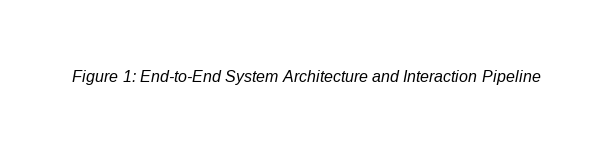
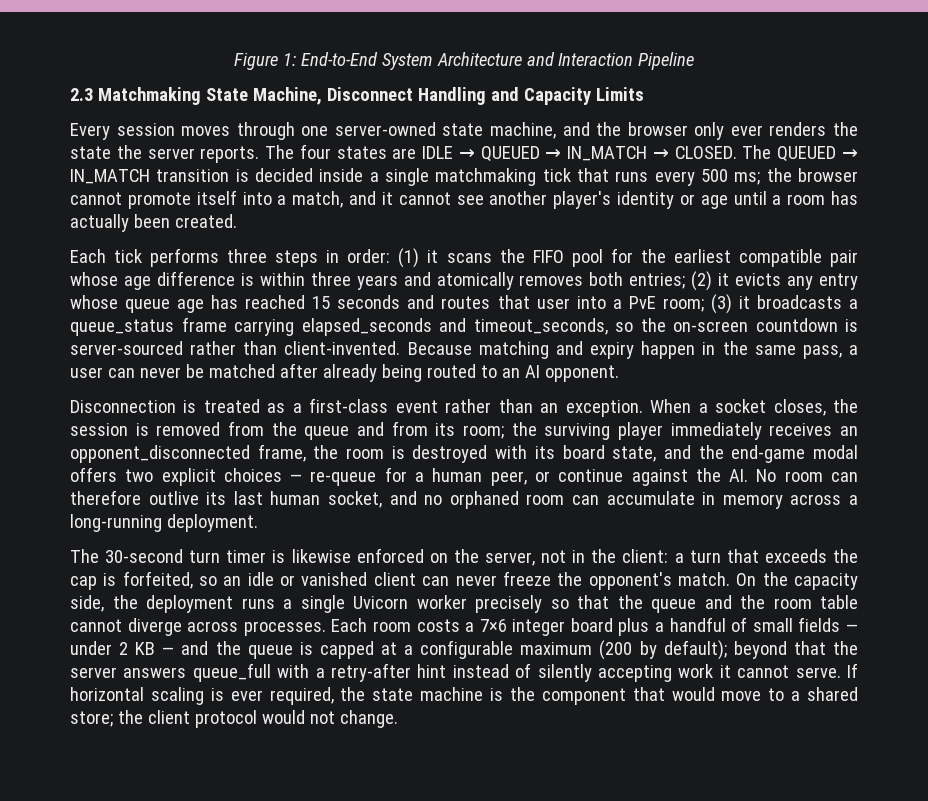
(541, 77) none -> [70,87,644,105] [70,122,858,140] [70,144,858,163] [70,168,859,186] [70,190,859,209] [70,214,237,232] [70,248,858,268] [70,271,858,291] [70,294,858,314] [70,317,858,336] [70,341,859,359] [70,363,619,382] [70,398,859,417] [70,421,858,440] [70,444,859,463] [70,467,858,486] [70,490,859,509] [70,514,258,532] [70,548,858,566] [70,571,859,590] [70,595,858,613] [70,617,859,636] [70,640,858,660] [70,663,858,682] [70,687,858,705] [70,710,398,728] // 2.3 Matchmaking State Machine, Disconnect Handling and Capacity Limits // Every session moves through one server-owned state machine, and the browser only ever renders the state the server reports. The four states are IDLE → QUEUED → IN_MATCH → CLOSED. The QUEUED → IN_MATCH transition is decided inside a single matchmaking tick that runs every 500 ms; the browser cannot promote itself into a match, and it cannot see another player's identity or age until a room has actually been created. // Each tick performs three steps in order: (1) it scans the FIFO pool for the earliest compatible pair whose age difference is within three years and atomically removes both entries; (2) it evicts any entry whose queue age has reached 15 seconds and routes that user into a PvE room; (3) it broadcasts a queue_status frame carrying elapsed_seconds and timeout_seconds, so the on-screen countdown is server-sourced rather than client-invented. Because matching and expiry happen in the same pass, a user can never be matched after already being routed to an AI opponent. // Disconnection is treated as a first-class event rather than an exception. When a socket closes, the session is removed from the queue and from its room; the surviving player immediately receives an opponent_disconnected frame, the room is destroyed with its board state, and the end-game modal offers two explicit choices — re-queue for a human peer, or continue against the AI. No room can therefore outlive its last human socket, and no orphaned room can accumulate in memory across a long-running deployment. // The 30-second turn timer is likewise enforced on the server, not in the client: a turn that exceeds the cap is forfeited, so an idle or vanished client can never freeze the opponent's match. On the capacity side, the deployment runs a single Uvicorn worker precisely so that the queue and the room table cannot diverge across processes. Each room costs a 7×6 integer board plus a handful of small fields — under 2 KB — and the queue is capped at a configurable maximum (200 by default); beyond that the server answers queue_full with a retry-after hint instead of silently accepting work it cannot serve. If horizontal scaling is ever required, the state machine is the component that would move to a shared store; the client protocol would not change.

